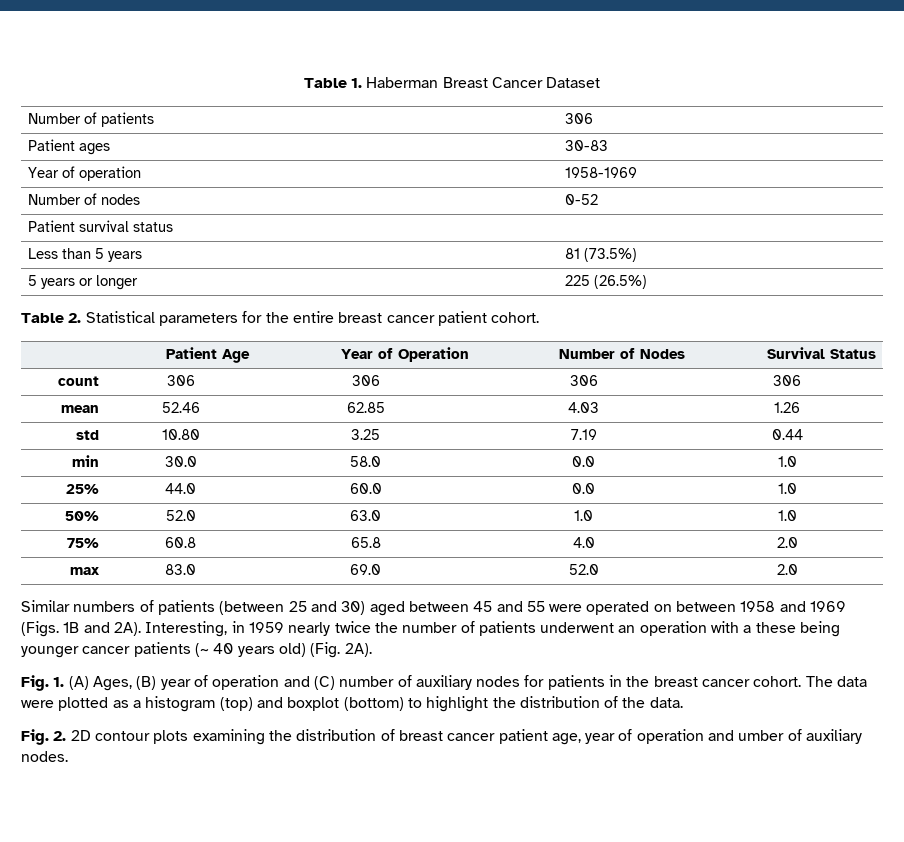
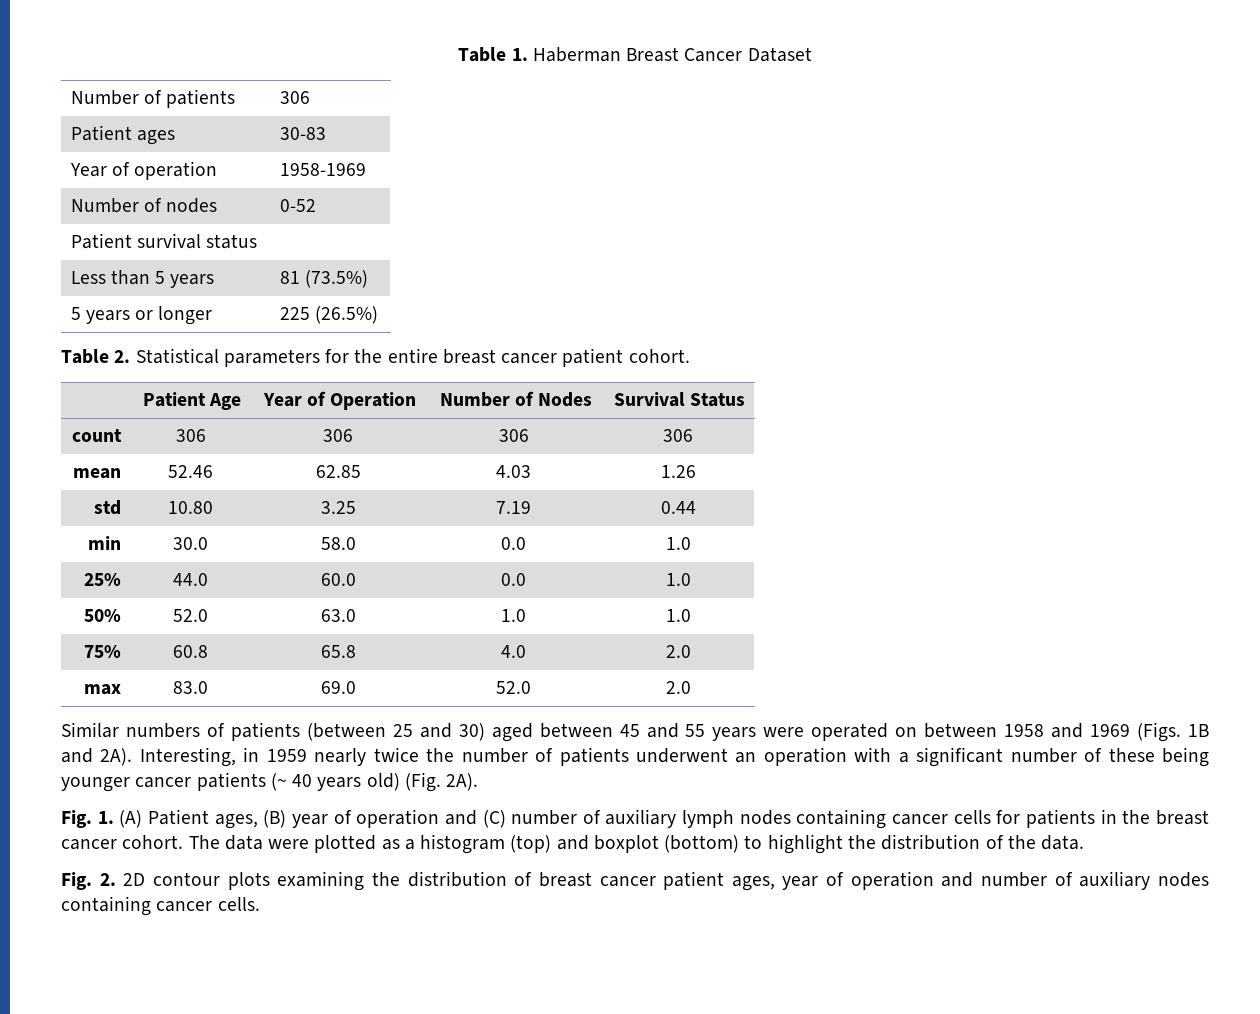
(545, 606) none -> [712,727,757,741] years
(752, 629) none -> [916,747,1103,767] significant number of
[92,676,132,691] Ages, -> [147,809,258,829] Patient ages,
[476,676,521,687] nodes -> [682,809,991,829] lymph nodes containing cancer cells
[551,729,863,745] [21,751,68,762] age, year of operation and umber of auxiliary nodes. -> [731,871,1209,891] [61,896,260,916] ages, year of operation and number of auxiliary nodes containing cancer cells.

